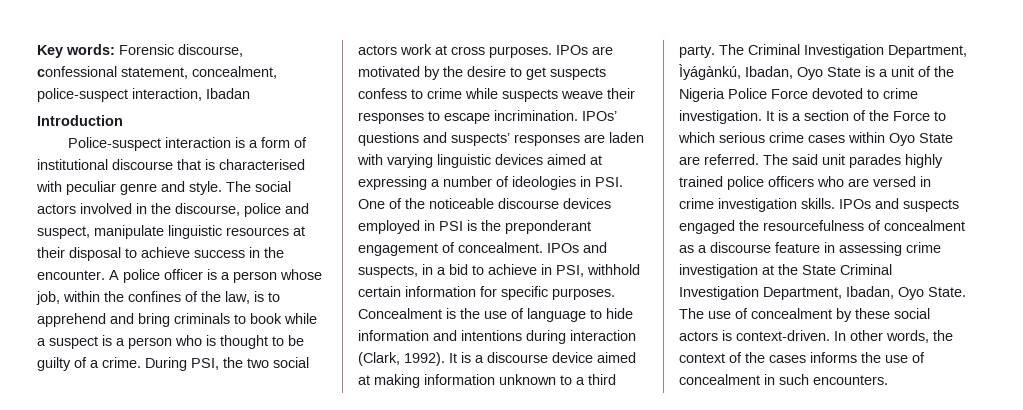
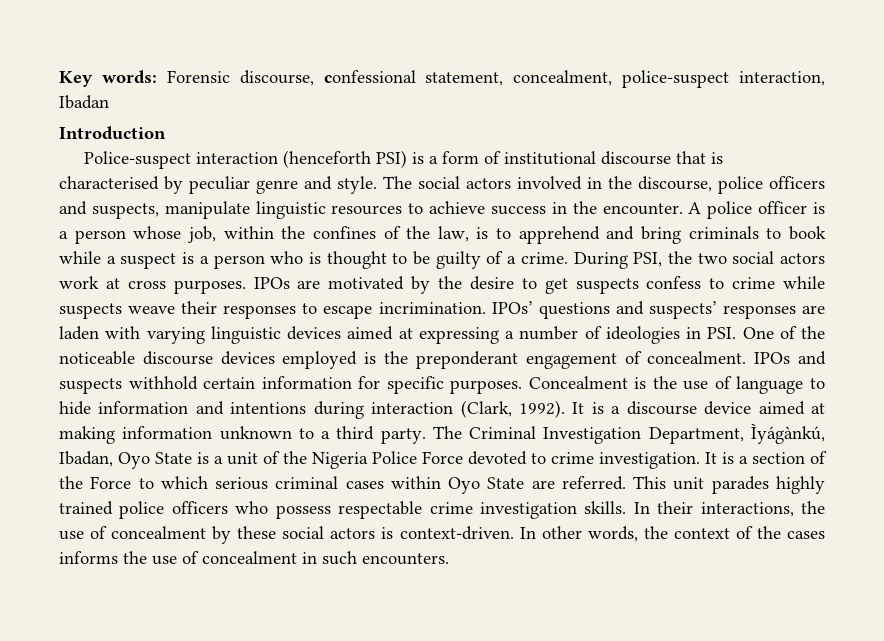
(232, 142) none -> [283,150,408,168] (henceforth PSI)
[36,181,62,192] with -> [164,176,183,194] by
[285,203,309,214] [37,225,305,239] [37,247,121,261] and suspect, manipulate linguistic resources at their disposal -> [769,176,825,189] [59,201,403,219] officers and suspects, manipulate linguistic resources
[424,220,463,231] in PSI -> (358, 360) none
[358,264,584,278] suspects, in a bid to achieve in PSI, -> [59,378,122,394] suspects
[769,132,804,143] crime -> [275,476,339,489] criminal
[763,154,818,165] The said -> [633,476,667,489] This
[848,176,931,187] [679,198,959,212] [679,220,965,234] [679,242,941,256] [679,264,892,278] [679,286,966,300] [679,308,704,319] are versed in crime investigation skills. IPOs and suspects engaged the resourcefulness of concealment as a discourse feature in assessing crime investigation at the State Criminal Investigation Department, Ibadan, Oyo State. The -> [275,501,825,519] possess respectable crime investigation skills. In their interactions, the

